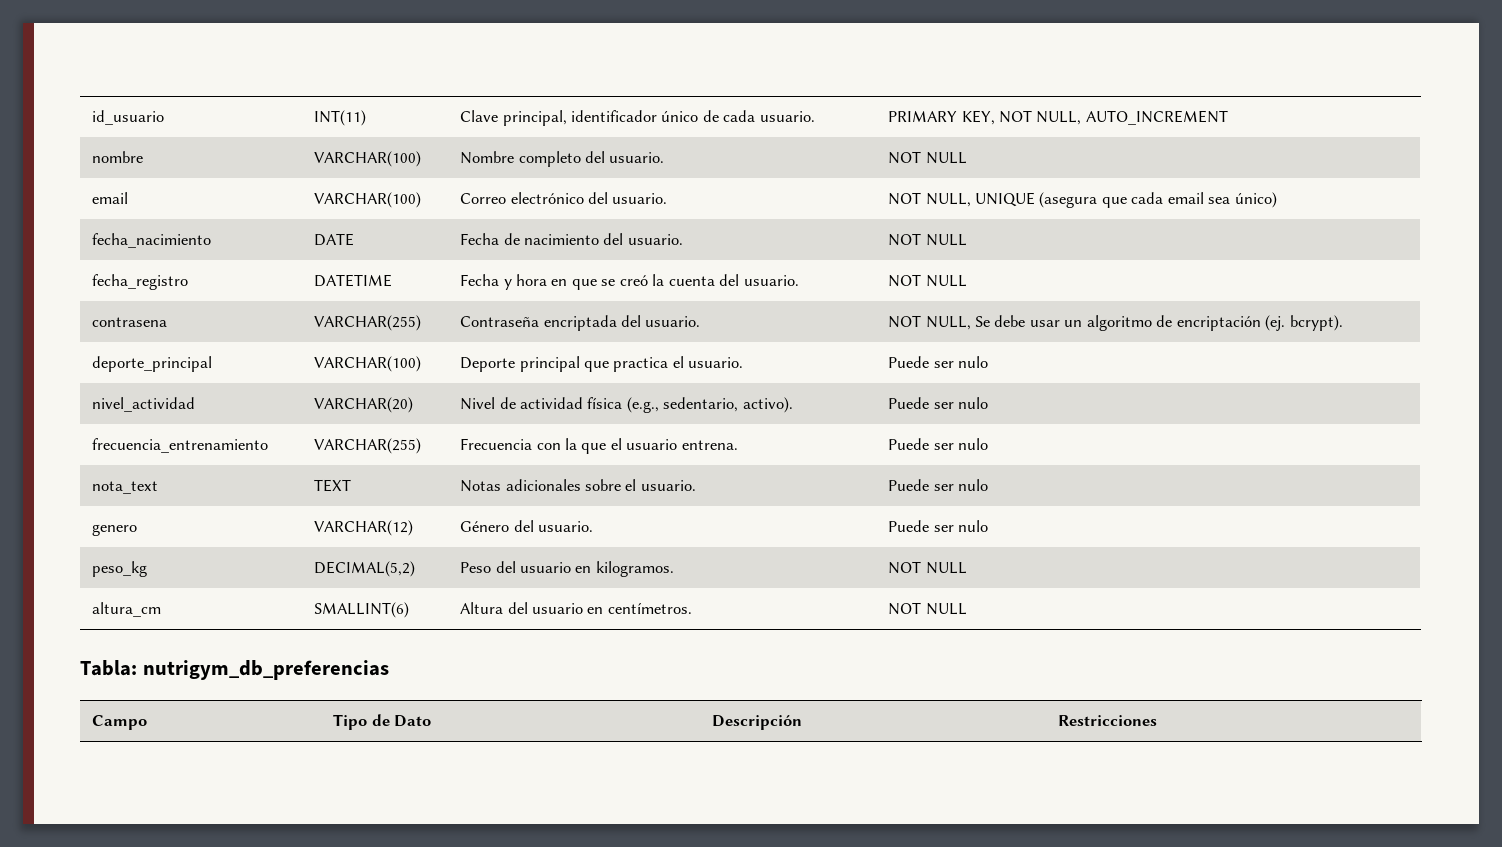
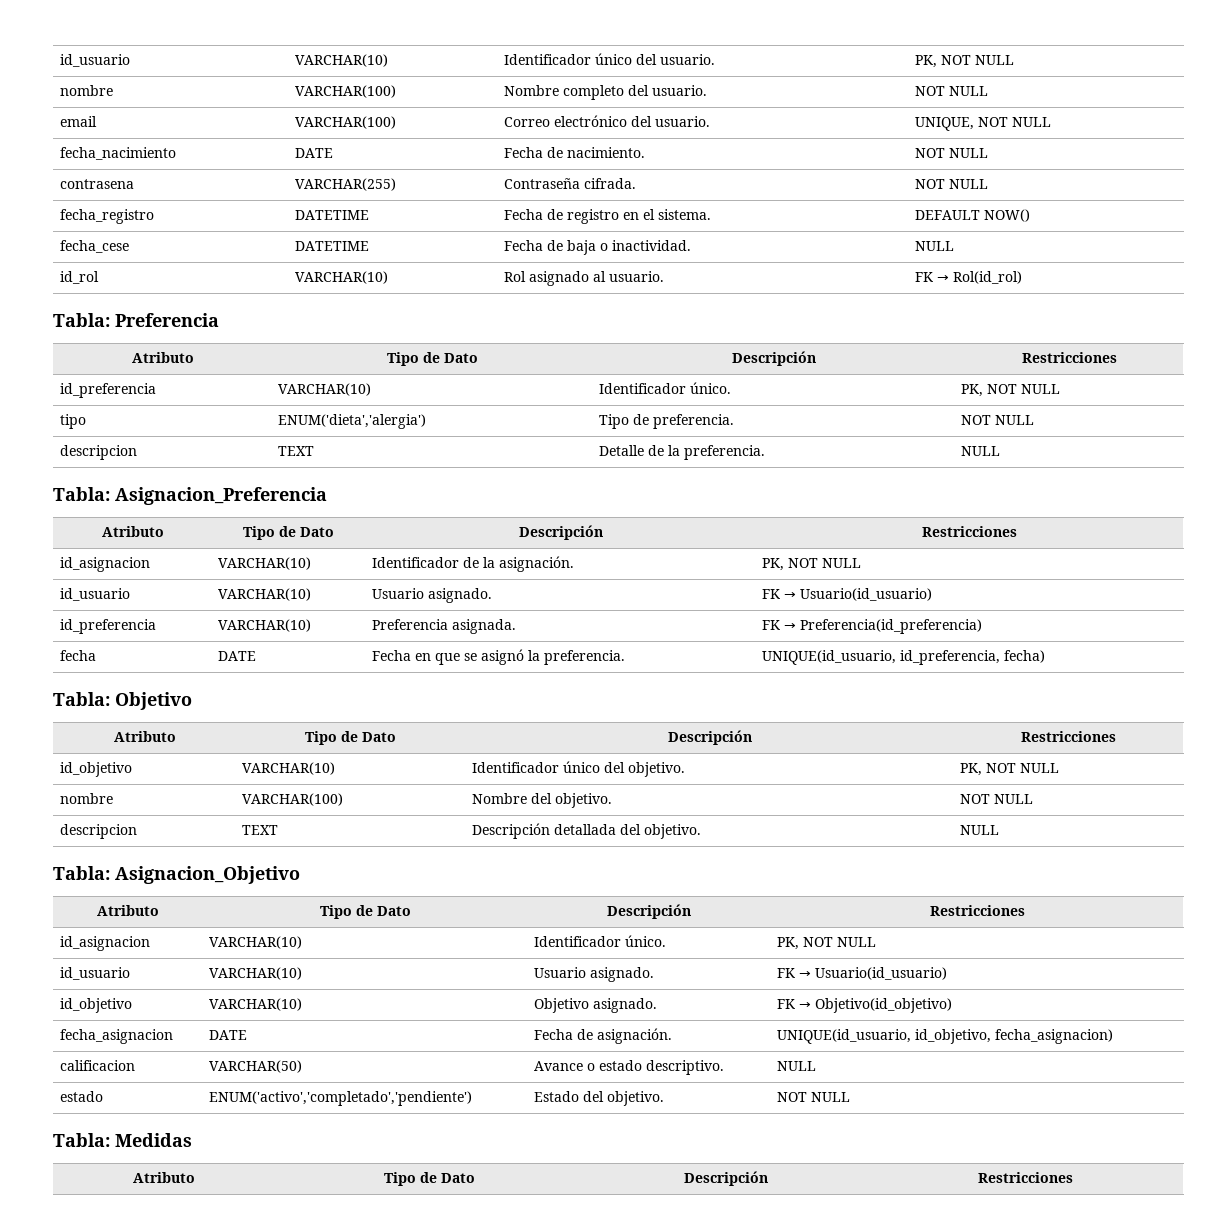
[92,110,165,125] [314,110,367,126] [460,110,815,126] [888,110,1228,125] id_usuario | INT(11) | Clave principal, identificador único de cada usuario. | PRIMARY KEY, NOT NULL, AUTO_INCREMENT -> [60,54,131,67] [295,54,389,67] [504,53,716,65] [915,55,1015,68] id_usuario | VARCHAR(10) | Identificador único del usuario. | PK, NOT NULL
[888,192,1277,208] [92,233,212,248] [314,233,355,246] [460,233,683,245] NOT NULL, UNIQUE (asegura que cada email sea único) // fecha_nacimiento | DATE | Fecha de nacimiento del usuario. -> [915,117,1052,131] [60,147,177,160] [295,148,334,158] [504,147,646,158] [915,148,989,158] [60,179,135,189] [295,178,397,191] [504,178,637,189] UNIQUE, NOT NULL // fecha_nacimiento | DATE | Fecha de nacimiento. | NOT NULL // contrasena | VARCHAR(255) | Contraseña cifrada.
[503,274,799,290] [888,274,967,287] [92,317,168,327] [314,315,422,331] [460,315,701,331] [888,315,1343,331] [92,356,213,372] [314,356,422,372] [460,356,744,372] [888,356,988,368] [92,397,196,412] [314,397,414,413] [460,397,793,413] [888,397,988,409] [92,438,269,453] [314,438,422,454] [460,438,738,454] [888,438,988,450] [92,481,159,494] [314,479,352,492] [460,479,696,492] [888,479,988,491] [92,524,138,536] [314,520,414,536] [460,520,593,532] [888,520,988,532] [92,561,148,577] [314,561,416,577] [460,561,674,577] [888,561,967,574] [92,602,162,617] [314,602,410,618] [460,602,692,614] [888,602,967,615] [80,660,389,680] [92,715,148,730] [333,714,431,730] [712,715,803,730] [1058,715,1158,726] y hora en que se creó la cuenta del usuario. | NOT NULL // contrasena | VARCHAR(255) | Contraseña encriptada del usuario. | NOT NULL, Se debe usar un algoritmo de encriptación (ej. bcrypt). // deporte_principal | VARCHAR(100) | Deporte principal que practica el usuario. | Puede ser nulo // nivel_actividad | VARCHAR(20) | Nivel de actividad física (e.g., sedentario, activo). | Puede ser nulo // frecuencia_entrenamiento | VARCHAR(255) | Frecuencia con la que el usuario entrena. | Puede ser nulo // nota_text | TEXT | Notas adicionales sobre el usuario. | Puede ser nulo // genero | VARCHAR(12) | Género del usuario. | Puede ser nulo // peso_kg | DECIMAL(5,2) | Peso del usuario en kilogramos. | NOT NULL // altura_cm | SMALLINT(6) | Altura del usuario en centímetros. | NOT NULL // Tabla: nutrigym_db_preferencias // Campo | Tipo de Dato | Descripción | Restricciones -> [547,209,712,224] [915,209,1031,222] [60,240,130,253] [295,241,370,251] [504,240,692,255] [915,241,955,251] [60,271,100,284] [295,271,389,284] [504,271,665,286] [915,271,1023,284] [53,313,219,327] [131,352,194,363] [386,352,478,366] [731,351,816,366] [1021,352,1117,363] [60,383,157,398] [278,383,372,396] [599,382,732,394] [961,384,1061,397] [60,414,87,429] [278,414,427,429] [599,414,735,429] [961,415,1035,425] [60,445,138,460] [278,446,315,456] [599,445,766,460] [961,446,1001,456] [53,487,327,505] [101,526,164,537] [243,526,334,540] [518,525,603,540] [922,526,1017,537] [60,557,151,572] [218,557,312,570] [372,556,575,572] [762,558,862,571] [60,588,131,601] [218,588,312,601] [372,588,493,603] [762,588,933,601] [60,619,157,634] [218,619,312,632] [372,619,517,634] [762,619,983,634] [60,650,97,661] [218,651,257,661] [372,649,626,665] [762,650,1046,665] [53,692,192,710] [113,731,176,742] [305,731,396,745] [667,730,752,745] [1021,731,1116,742] [60,762,133,777] [242,762,336,775] [472,761,686,777] [960,763,1060,776] [60,793,114,804] [242,793,344,806] [472,793,613,808] [960,794,1034,804] [60,824,138,839] [242,825,279,835] [472,823,702,839] [960,825,1000,835] [53,866,300,884] [97,905,159,916] [319,905,411,919] [607,904,691,919] [929,905,1025,916] [60,936,151,951] [209,936,303,949] [534,935,667,947] [777,937,877,950] [60,967,131,980] [209,967,303,980] [534,967,655,982] [777,967,948,980] [60,998,133,1013] [209,998,303,1011] [534,998,658,1013] [777,998,953,1013] [60,1029,174,1044] [209,1030,248,1040] [534,1028,673,1044] [777,1029,1114,1044] [60,1060,136,1071] [209,1060,303,1073] [534,1060,725,1075] [777,1061,817,1071] [60,1091,104,1102] [209,1091,473,1106] [534,1091,665,1106] [777,1092,851,1102] [53,1133,192,1147] [133,1172,195,1183] [383,1172,475,1186] [683,1171,768,1186] [978,1172,1073,1183] de registro en el sistema. | DEFAULT NOW() // fecha_cese | DATETIME | Fecha de baja o inactividad. | NULL // id_rol | VARCHAR(10) | Rol asignado al usuario. | FK → Rol(id_rol) // Tabla: Preferencia // Atributo | Tipo de Dato | Descripción | Restricciones // id_preferencia | VARCHAR(10) | Identificador único. | PK, NOT NULL // tipo | ENUM('dieta','alergia') | Tipo de preferencia. | NOT NULL // descripcion | TEXT | Detalle de la preferencia. | NULL // Tabla: Asignacion_Preferencia // Atributo | Tipo de Dato | Descripción | Restricciones // id_asignacion | VARCHAR(10) | Identificador de la asignación. | PK, NOT NULL // id_usuario | VARCHAR(10) | Usuario asignado. | FK → Usuario(id_usuario) // id_preferencia | VARCHAR(10) | Preferencia asignada. | FK → Preferencia(id_preferencia) // fecha | DATE | Fecha en que se asignó la preferencia. | UNIQUE(id_usuario, id_preferencia, fecha) // Tabla: Objetivo // Atributo | Tipo de Dato | Descripción | Restricciones // id_objetivo | VARCHAR(10) | Identificador único del objetivo. | PK, NOT NULL // nombre | VARCHAR(100) | Nombre del objetivo. | NOT NULL // descripcion | TEXT | Descripción detallada del objetivo. | NULL // Tabla: Asignacion_Objetivo // Atributo | Tipo de Dato | Descripción | Restricciones // id_asignacion | VARCHAR(10) | Identificador único. | PK, NOT NULL // id_usuario | VARCHAR(10) | Usuario asignado. | FK → Usuario(id_usuario) // id_objetivo | VARCHAR(10) | Objetivo asignado. | FK → Objetivo(id_objetivo) // fecha_asignacion | DATE | Fecha de asignación. | UNIQUE(id_usuario, id_objetivo, fecha_asignacion) // calificacion | VARCHAR(50) | Avance o estado descriptivo. | NULL // estado | ENUM('activo','completado','pendiente') | Estado del objetivo. | NOT NULL // Tabla: Medidas // Atributo | Tipo de Dato | Descripción | Restricciones

